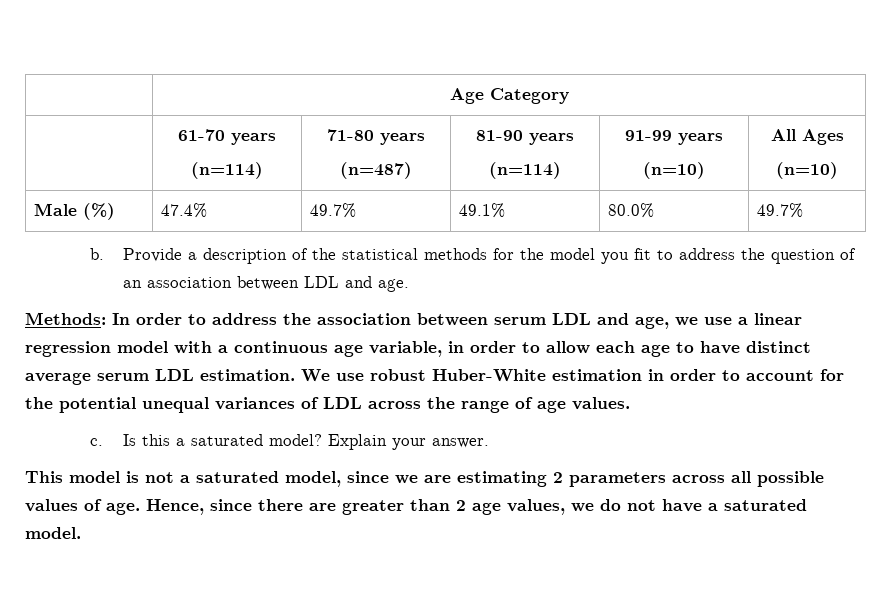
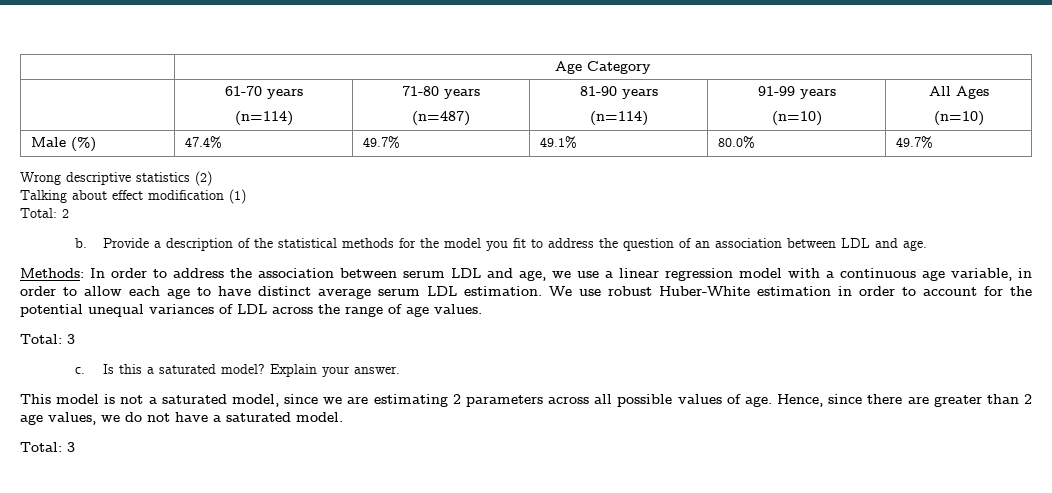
(803, 210) none -> [20,171,212,186] [20,189,246,204] [20,208,69,218] // Wrong descriptive statistics (2) // Talking about effect modification (1) // Total: 2
(630, 403) none -> [20,334,75,344] // Total: 3
(81, 533) none -> [20,442,75,452] // Total: 3

